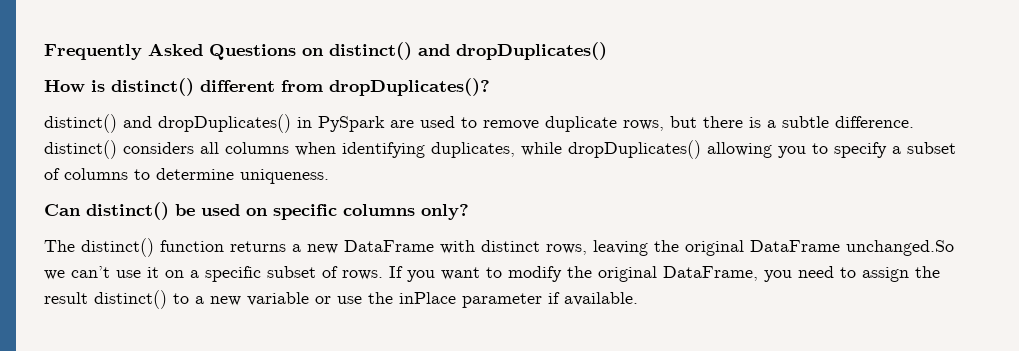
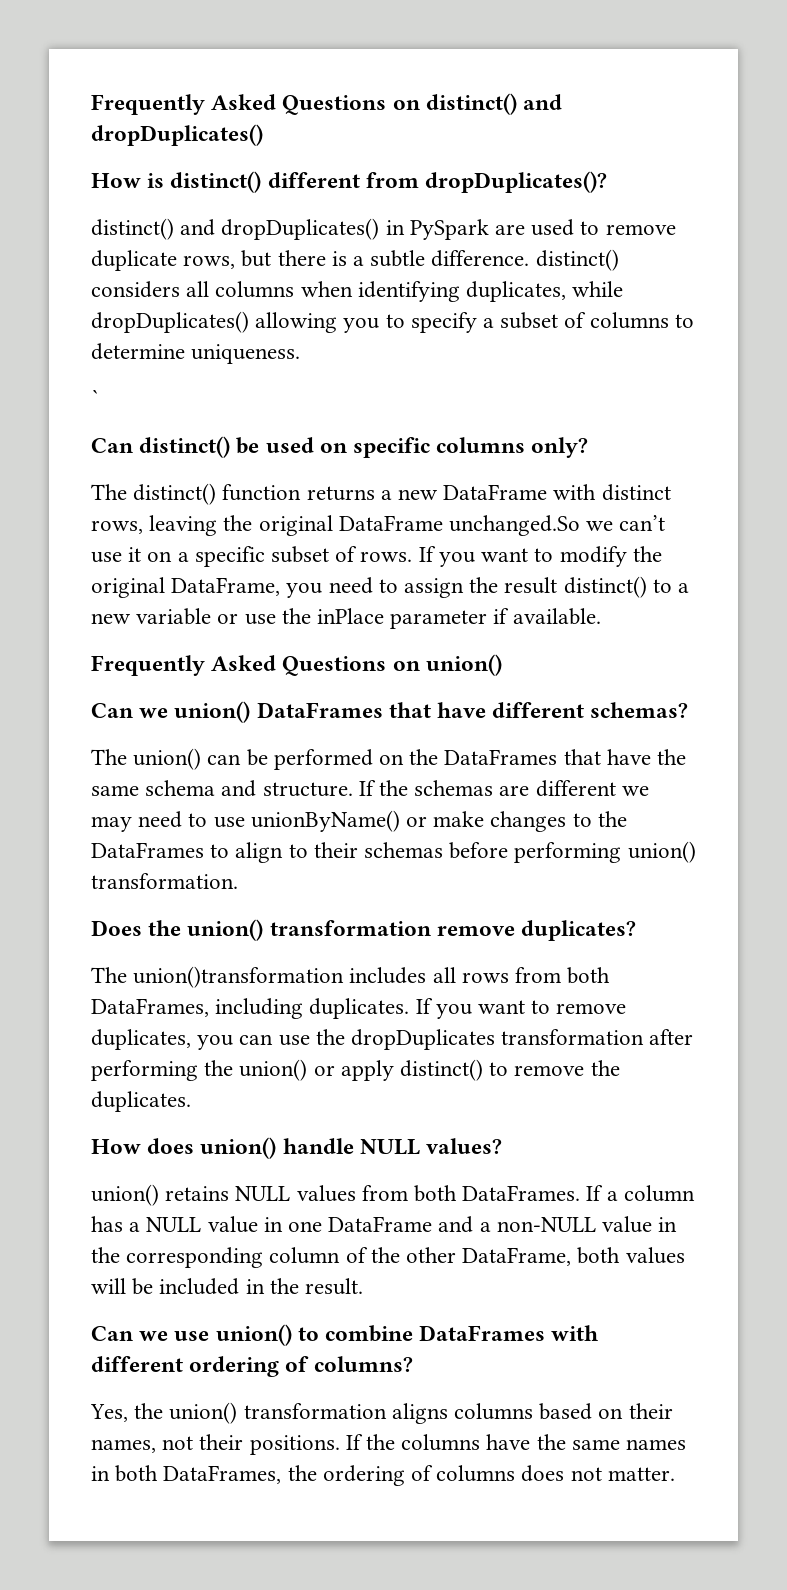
(329, 176) none -> [91,389,100,406] // `
(638, 299) none -> [91,654,502,676] [91,701,689,723] [91,748,687,770] [91,780,649,797] [91,810,627,832] [91,841,696,863] [91,873,238,889] [91,919,637,941] [91,966,611,988] [91,998,627,1019] [91,1029,694,1050] [91,1059,620,1081] [91,1091,191,1112] [91,1137,503,1159] [91,1184,695,1206] [91,1216,678,1233] [91,1247,685,1268] [91,1278,364,1295] [91,1324,600,1346] [91,1356,413,1377] [90,1402,673,1424] [91,1434,687,1455] [91,1465,675,1486] // Frequently Asked Questions on union() // Can we union() DataFrames that have different schemas? // The union() can be performed on the DataFrames that have the same schema and structure. If the schemas are different we may need to use unionByName() or make changes to the DataFrames to align to their schemas before performing union() transformation. // Does the union() transformation remove duplicates? // The union()transformation includes all rows from both DataFrames, including duplicates. If you want to remove duplicates, you can use the dropDuplicates transformation after performing the union() or apply distinct() to remove the duplicates. // How does union() handle NULL values? // union() retains NULL values from both DataFrames. If a column has a NULL value in one DataFrame and a non-NULL value in the corresponding column of the other DataFrame, both values will be included in the result. // Can we use union() to combine DataFrames with different ordering of columns? // Yes, the union() transformation aligns columns based on their names, not their positions. If the columns have the same names in both DataFrames, the ordering of columns does not matter.

